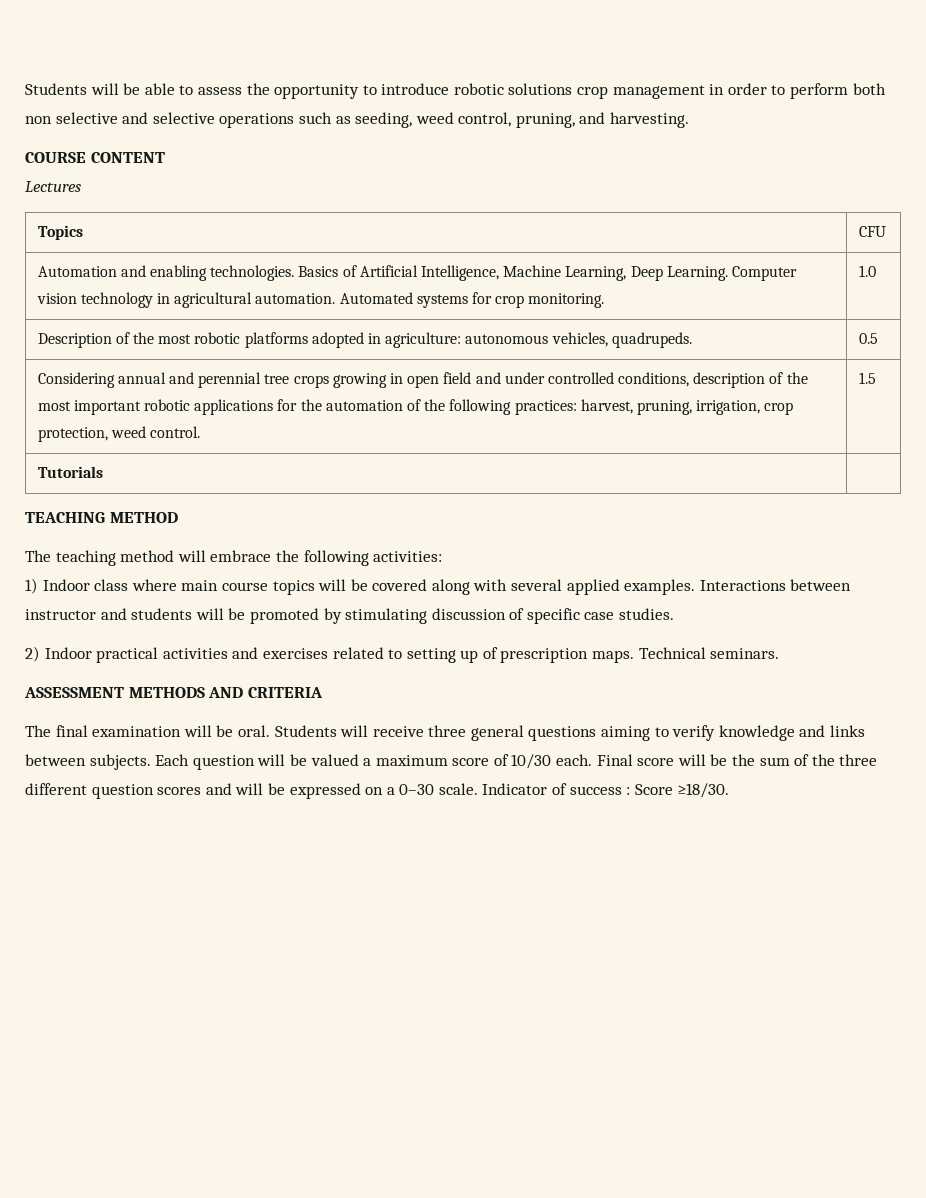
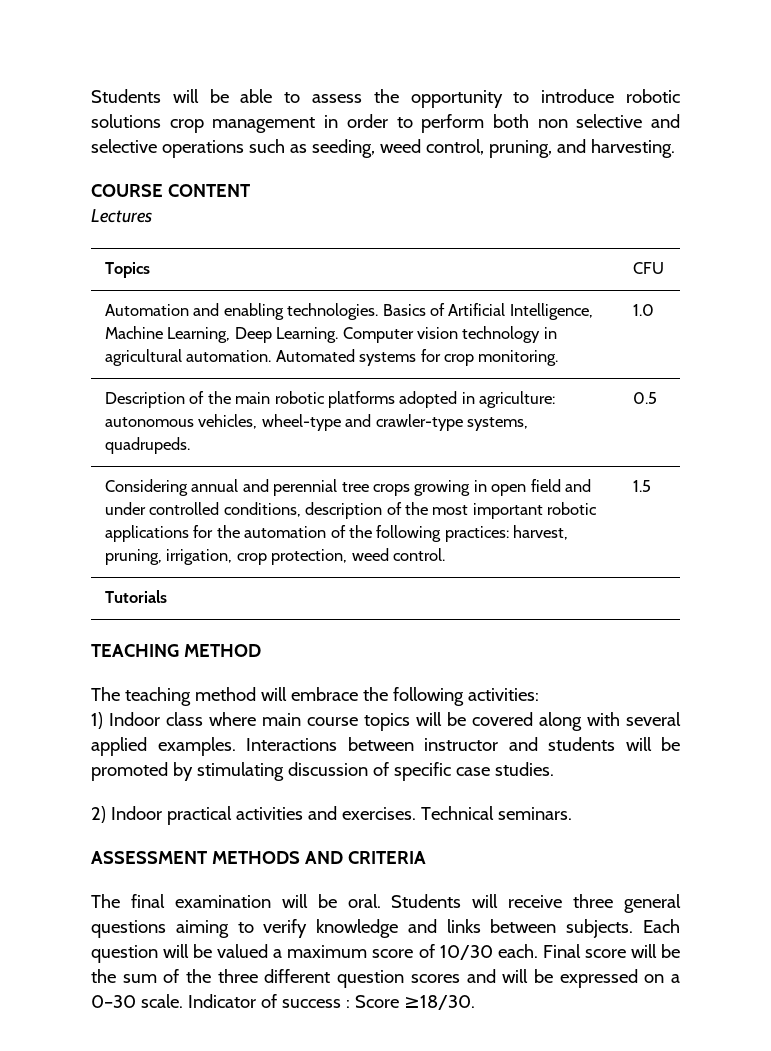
[158,334,192,344] most -> [235,392,271,404] main
(608, 339) none -> [261,414,529,431] wheel-type and crawler-type systems,
[262,647,635,663] exercises related to setting up of prescription maps. -> [341,807,416,820] exercises.

